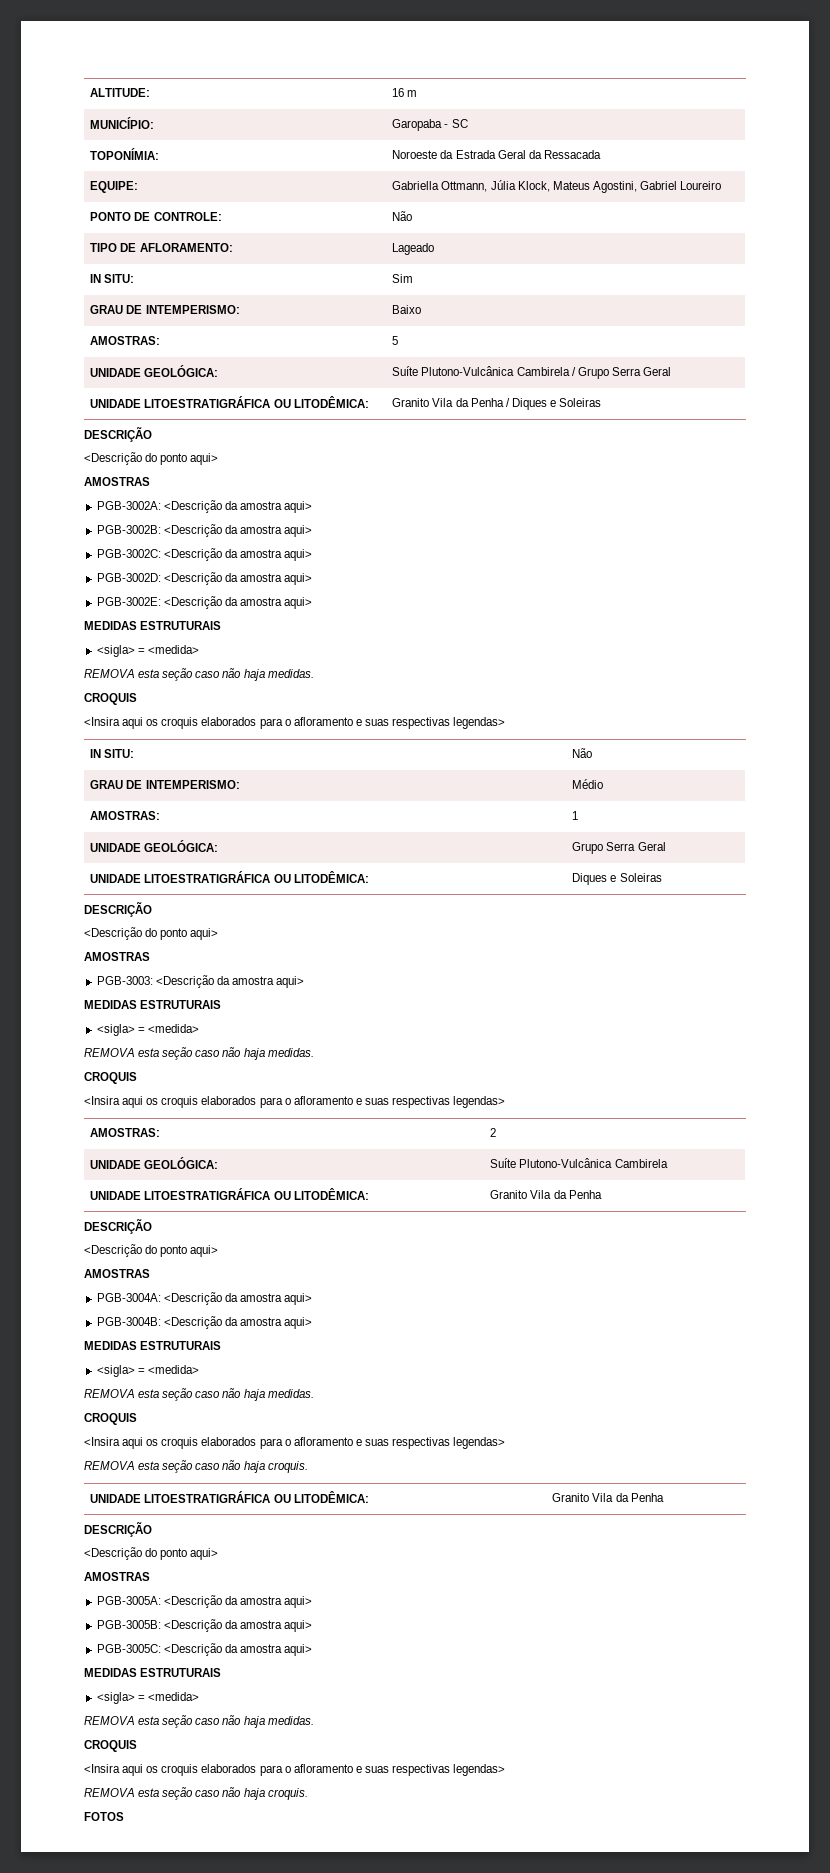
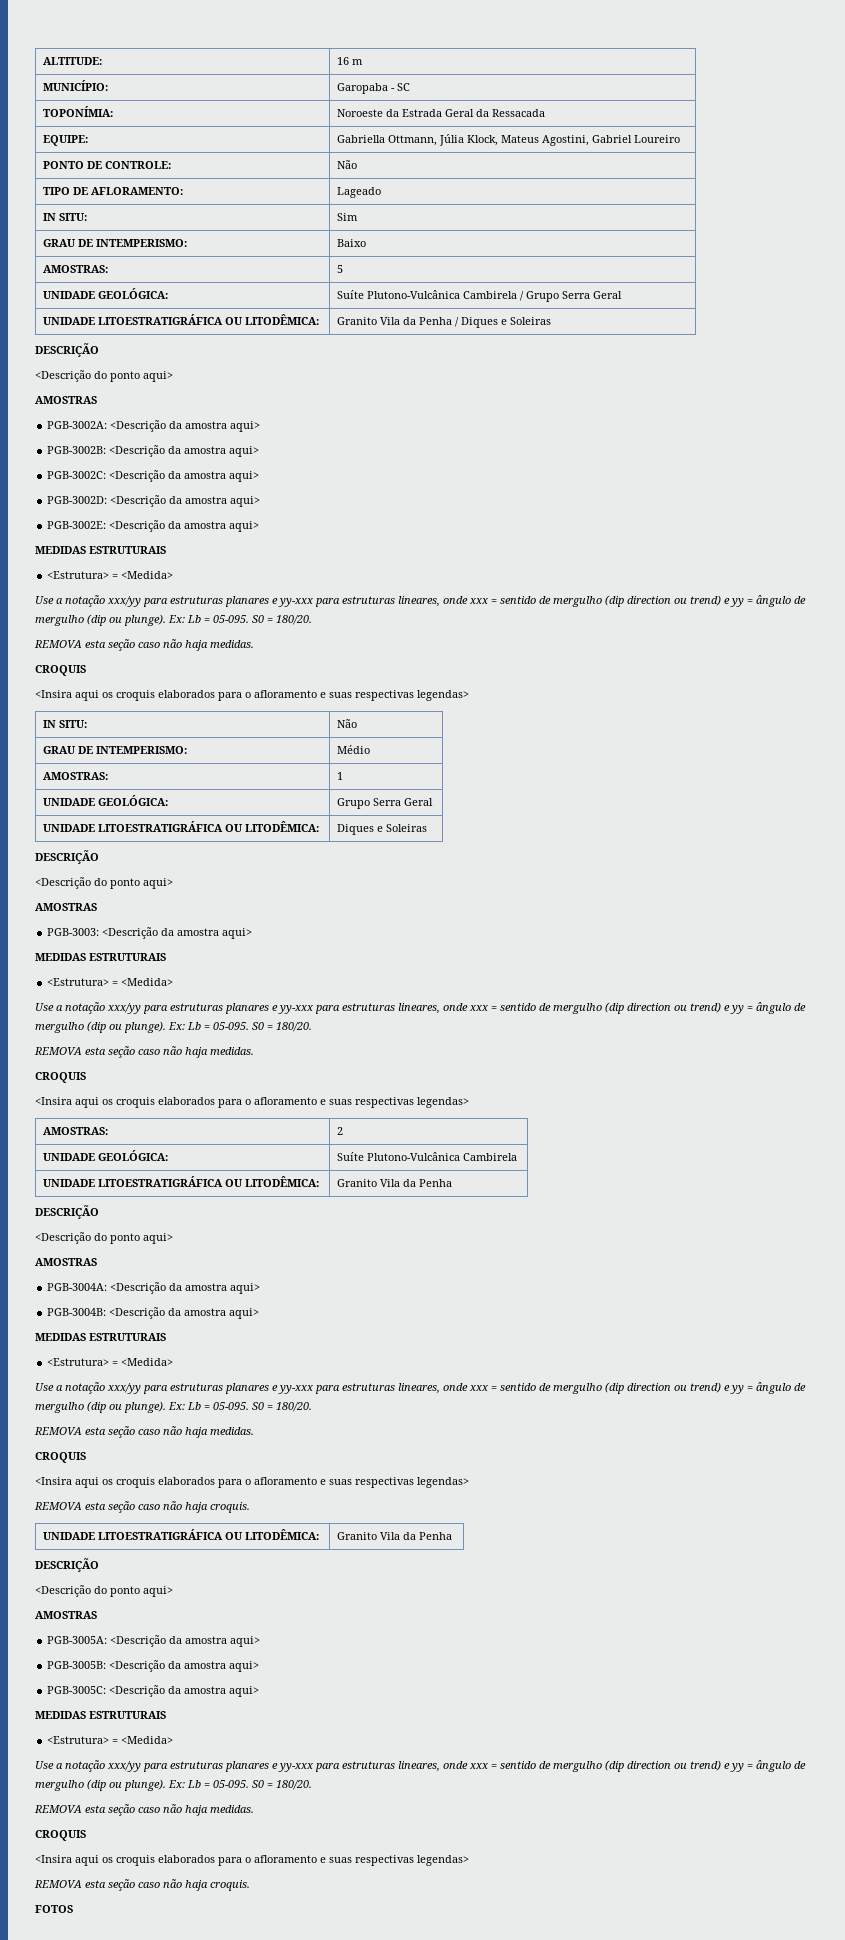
[96,645,199,657] <sigla> = <medida> -> [47,571,174,579] [35,595,806,607] [35,614,312,626] <Estrutura> = <Medida> // Use a notação xxx/yy para estruturas planares e yy-xxx para estruturas lineares, onde xxx = sentido de mergulho (dip direction ou trend) e yy = ângulo de mergulho (dip ou plunge). Ex: Lb = 05-095. S0 = 180/20.
[96,1024,199,1036] <sigla> = <medida> -> [47,978,174,986] [35,1002,806,1014] [35,1021,312,1033] <Estrutura> = <Medida> // Use a notação xxx/yy para estruturas planares e yy-xxx para estruturas lineares, onde xxx = sentido de mergulho (dip direction ou trend) e yy = ângulo de mergulho (dip ou plunge). Ex: Lb = 05-095. S0 = 180/20.
[96,1365,199,1377] <sigla> = <medida> -> [47,1358,174,1366] [35,1382,806,1394] [35,1401,312,1413] <Estrutura> = <Medida> // Use a notação xxx/yy para estruturas planares e yy-xxx para estruturas lineares, onde xxx = sentido de mergulho (dip direction ou trend) e yy = ângulo de mergulho (dip ou plunge). Ex: Lb = 05-095. S0 = 180/20.
[96,1692,199,1704] <sigla> = <medida> -> [47,1736,174,1744] [35,1760,806,1772] [35,1779,312,1791] <Estrutura> = <Medida> // Use a notação xxx/yy para estruturas planares e yy-xxx para estruturas lineares, onde xxx = sentido de mergulho (dip direction ou trend) e yy = ângulo de mergulho (dip ou plunge). Ex: Lb = 05-095. S0 = 180/20.

